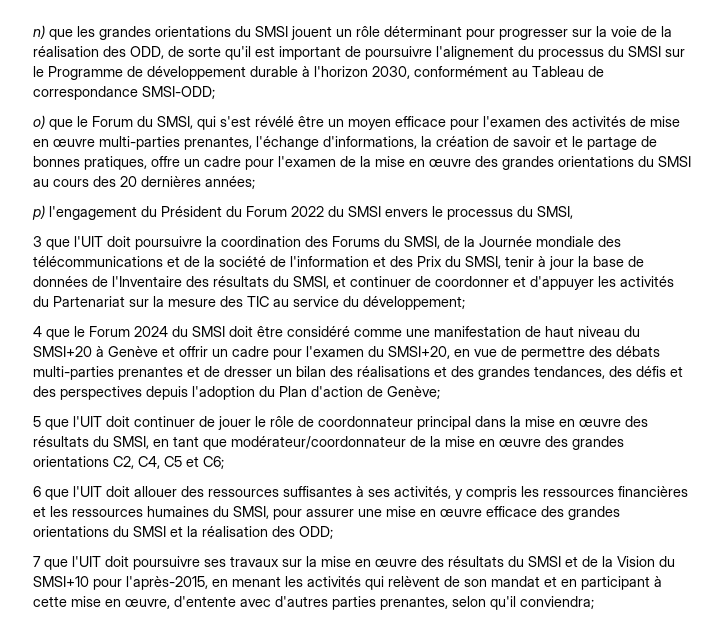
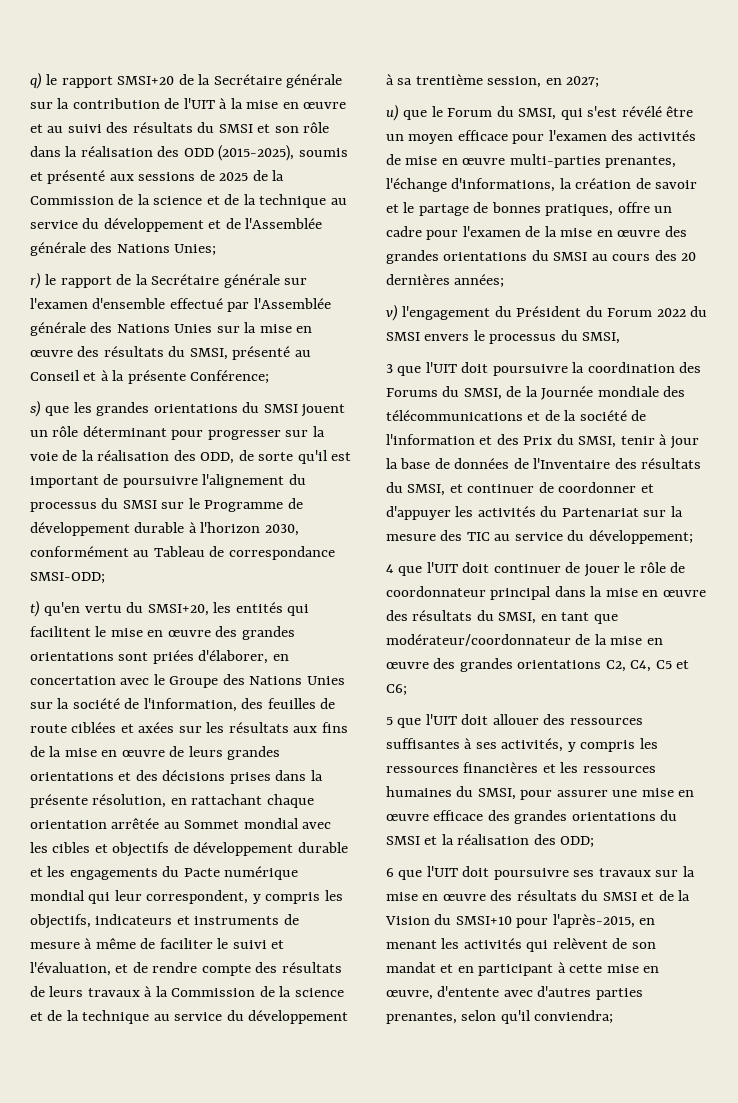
[33,25,45,39] n) -> [30,72,343,89] [30,98,347,109] [30,122,330,133] [30,145,348,161] [30,170,285,184] [30,194,347,208] [30,218,323,232] [30,242,217,256] [30,272,308,289] [30,298,331,312] [30,322,313,336] [30,346,311,360] [30,370,270,384] [30,400,41,417] q) le rapport SMSI+20 de la Secrétaire générale sur la contribution de l'UIT à la mise en œuvre et au suivi des résultats du SMSI et son rôle dans la réalisation des ODD (2015-2025), soumis et présenté aux sessions de 2025 de la Commission de la science et de la technique au service du développement et de l'Assemblée générale des Nations Unies; // r) le rapport de la Secrétaire générale sur l'examen d'ensemble effectué par l'Assemblée générale des Nations Unies sur la mise en œuvre des résultats du SMSI, présenté au Conseil et à la présente Conférence; // s)
[33,115,45,129] o) -> [30,600,310,617] [30,626,295,640] [30,650,289,664] [30,674,345,688] [30,698,336,712] [30,722,348,733] [30,746,281,760] [30,770,323,784] [30,794,314,808] [30,818,332,829] [30,842,348,857] [30,866,299,880] [30,890,343,904] [30,914,299,929] [30,938,285,949] [30,962,342,976] [30,986,344,997] [30,1010,349,1024] [386,74,600,88] [386,104,399,121] t) qu'en vertu du SMSI+20, les entités qui facilitent le mise en œuvre des grandes orientations sont priées d'élaborer, en concertation avec le Groupe des Nations Unies sur la société de l'information, des feuilles de route ciblées et axées sur les résultats aux fins de la mise en œuvre de leurs grandes orientations et des décisions prises dans la présente résolution, en rattachant chaque orientation arrêtée au Sommet mondial avec les cibles et objectifs de développement durable et les engagements du Pacte numérique mondial qui leur correspondent, y compris les objectifs, indicateurs et instruments de mesure à même de faciliter le suivi et l'évaluation, et de rendre compte des résultats de leurs travaux à la Commission de la science et de la technique au service du développement à sa trentième session, en 2027; // u)
[32,205,45,220] p) -> [386,304,398,321] v)
[74,326,640,337] [33,346,660,360] [33,366,683,380] [33,386,440,400] [33,416,69,430] le Forum 2024 du SMSI doit être considéré comme une manifestation de haut niveau du SMSI+20 à Genève et offrir un cadre pour l'examen du SMSI+20, en vue de permettre des débats multi-parties prenantes et de dresser un bilan des réalisations et des grandes tendances, des défis et des perspectives depuis l'adoption du Plan d'action de Genève; // 5 que -> (423, 571) none
[33,486,41,497] 6 -> [386,717,393,725] 5
[33,556,41,567] 7 -> [386,868,394,877] 6

